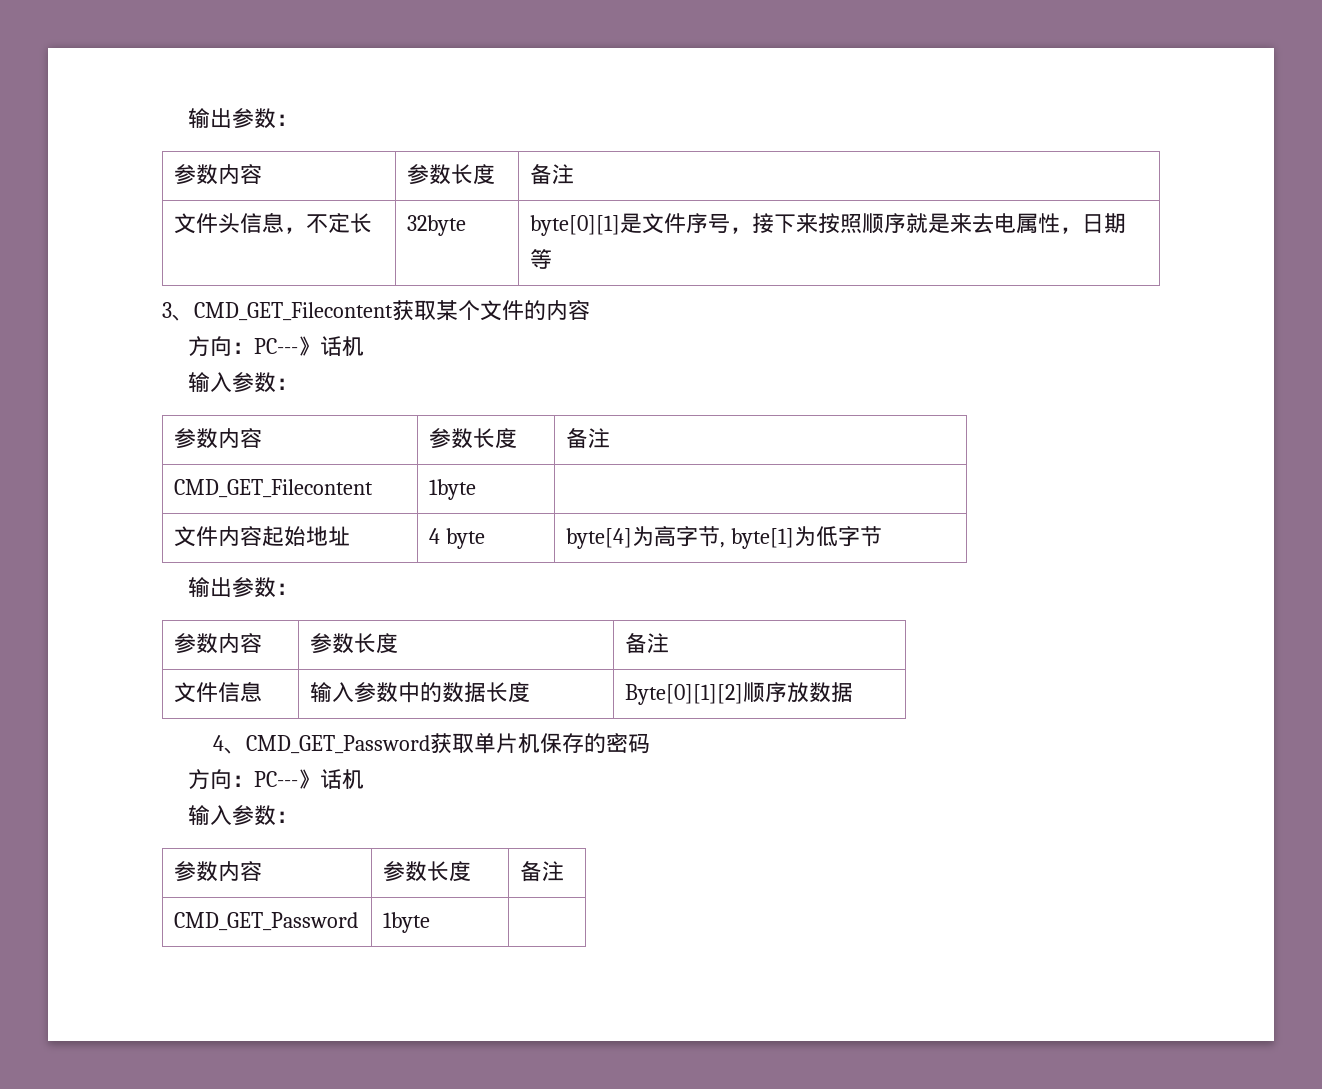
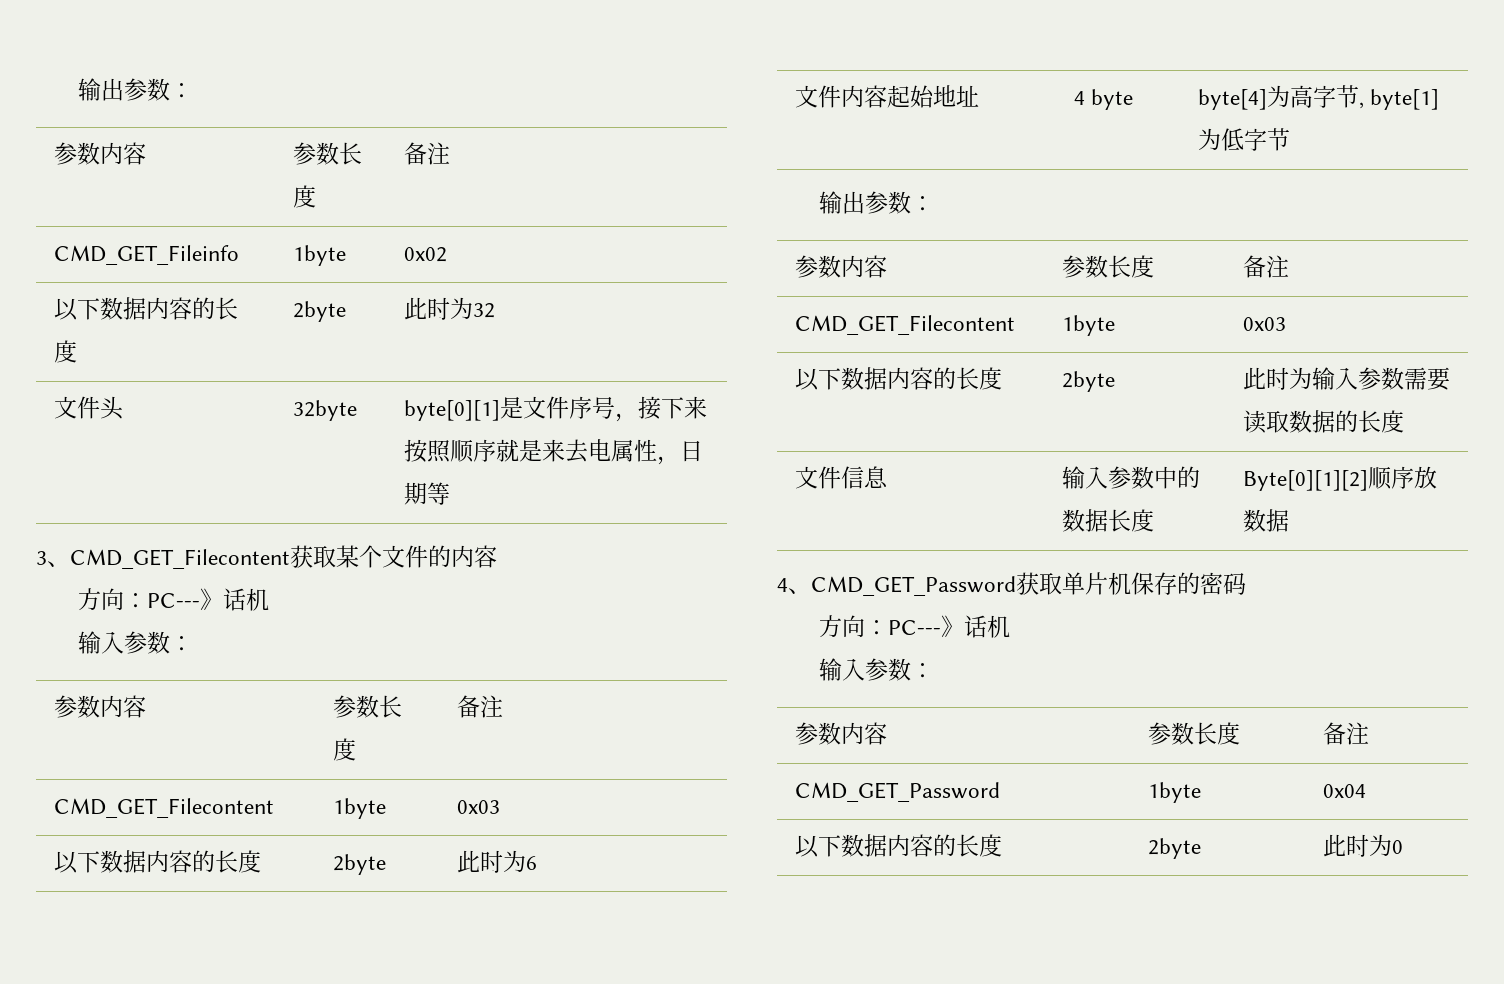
[187,108,298,129] [174,164,263,185] [407,164,496,185] [530,164,575,185] 输出参数： // 参数内容 | 参数长度 | 备注 -> [77,78,193,101] [53,142,146,165] [292,142,362,165] [292,185,316,208] [403,142,450,165] [53,245,239,265] [292,245,346,266] [403,247,447,262] [53,297,238,321] [53,340,77,363] [292,301,346,322] [403,297,495,320] 输出参数： // 参数内容 | 参数长度 | 备注 // CMD_GET_Fileinfo | 1byte | 0x02 // 以下数据内容的长度 | 2byte | 此时为32
[240,212,373,234] 信息，不定长 -> (124, 408) none
(477, 489) none -> [456,800,500,814] [53,850,261,874] [332,854,386,875] [456,850,537,873] 0x03 // 以下数据内容的长度 | 2byte | 此时为6
(670, 643) none -> [794,315,1015,335] [1061,315,1115,336] [1242,317,1286,331] [794,367,1002,391] [1061,371,1115,392] [1242,367,1450,391] [1242,410,1404,434] // CMD_GET_Filecontent | 1byte | 0x03 // 以下数据内容的长度 | 2byte | 此时为输入参数需要读取数据的长度
(431, 922) none -> [1322,784,1366,798] [794,834,1002,858] [1147,838,1201,859] [1322,834,1403,857] 0x04 // 以下数据内容的长度 | 2byte | 此时为0

